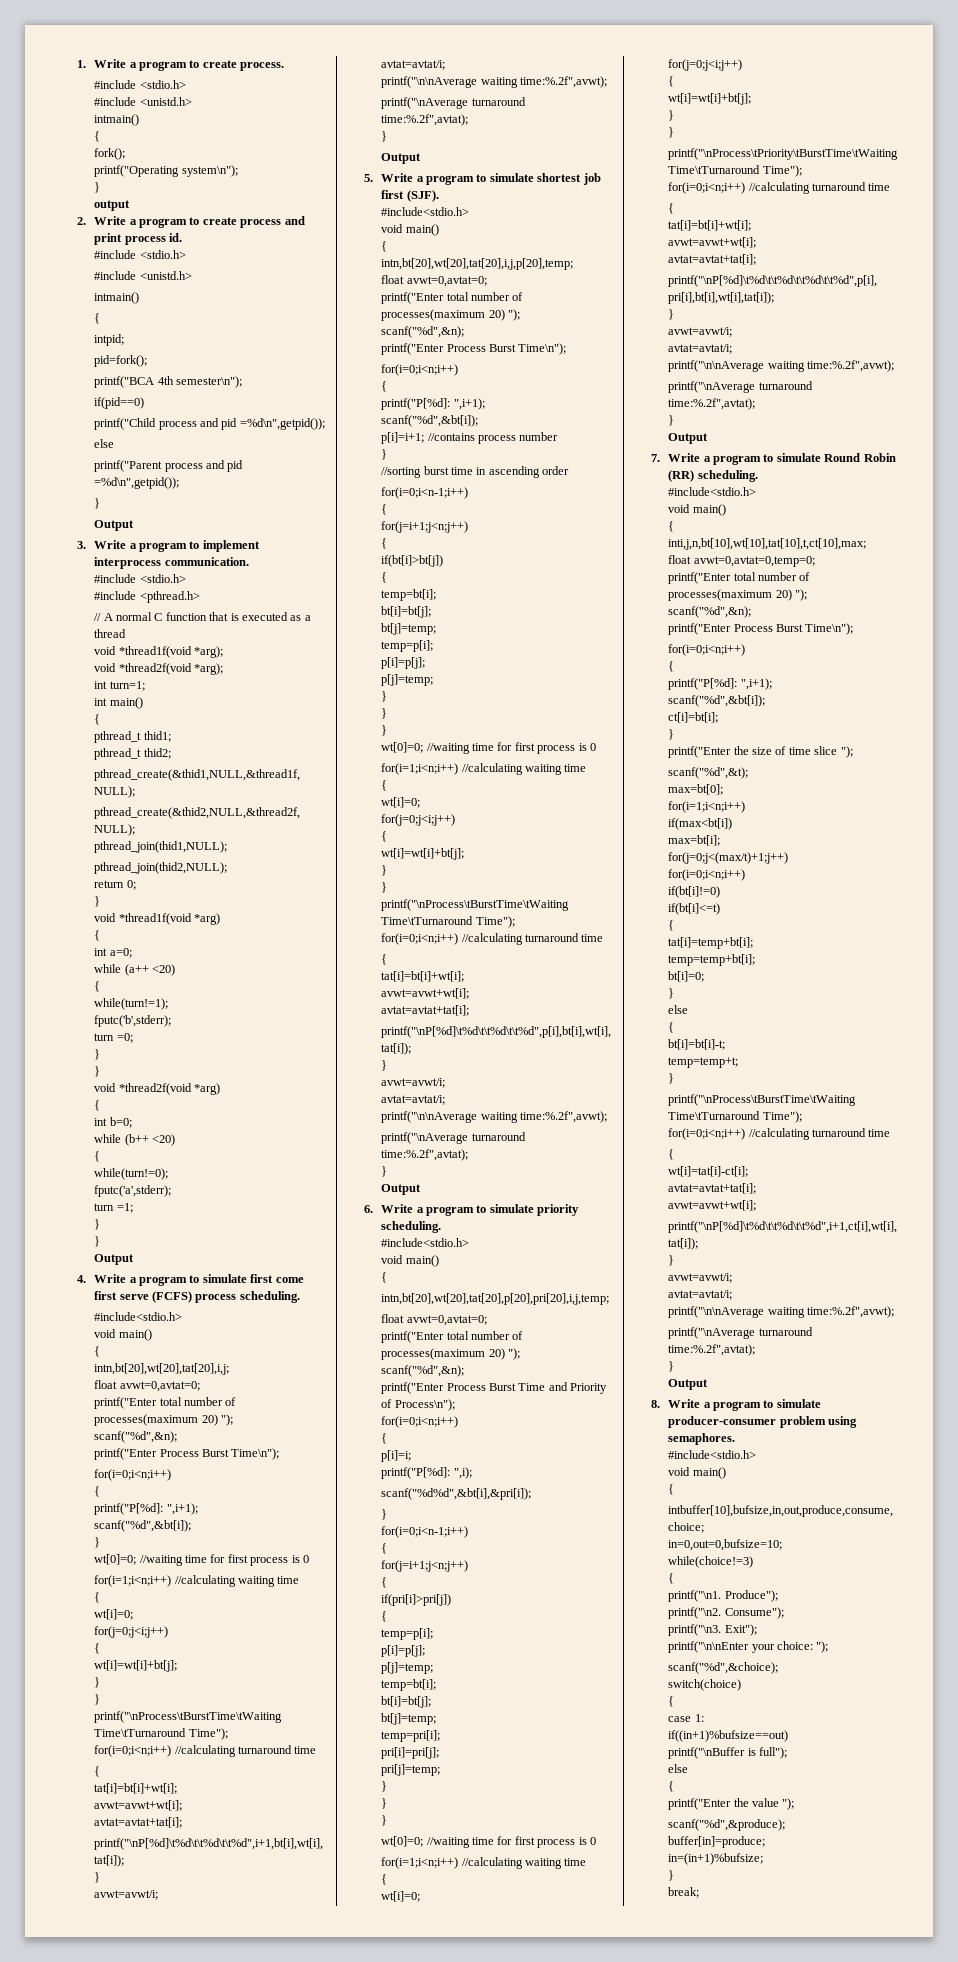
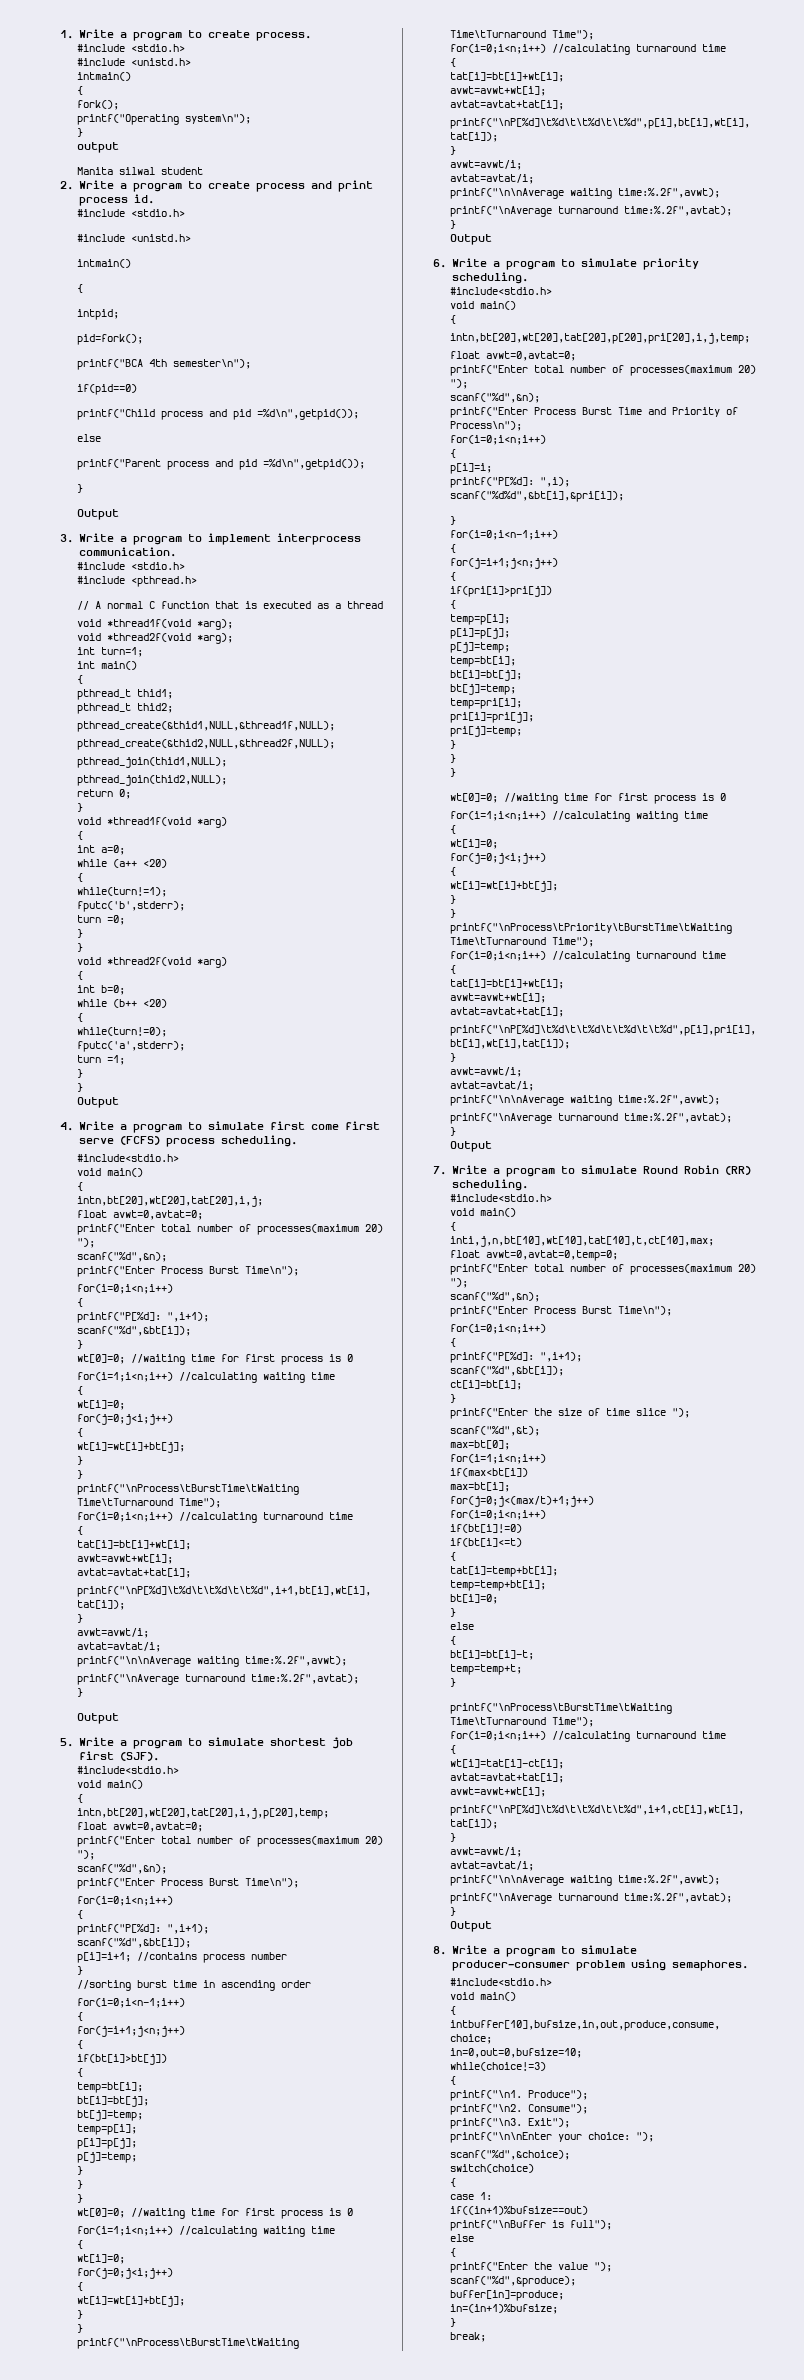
(131, 205) none -> [76,167,203,175] // Manita silwal student

